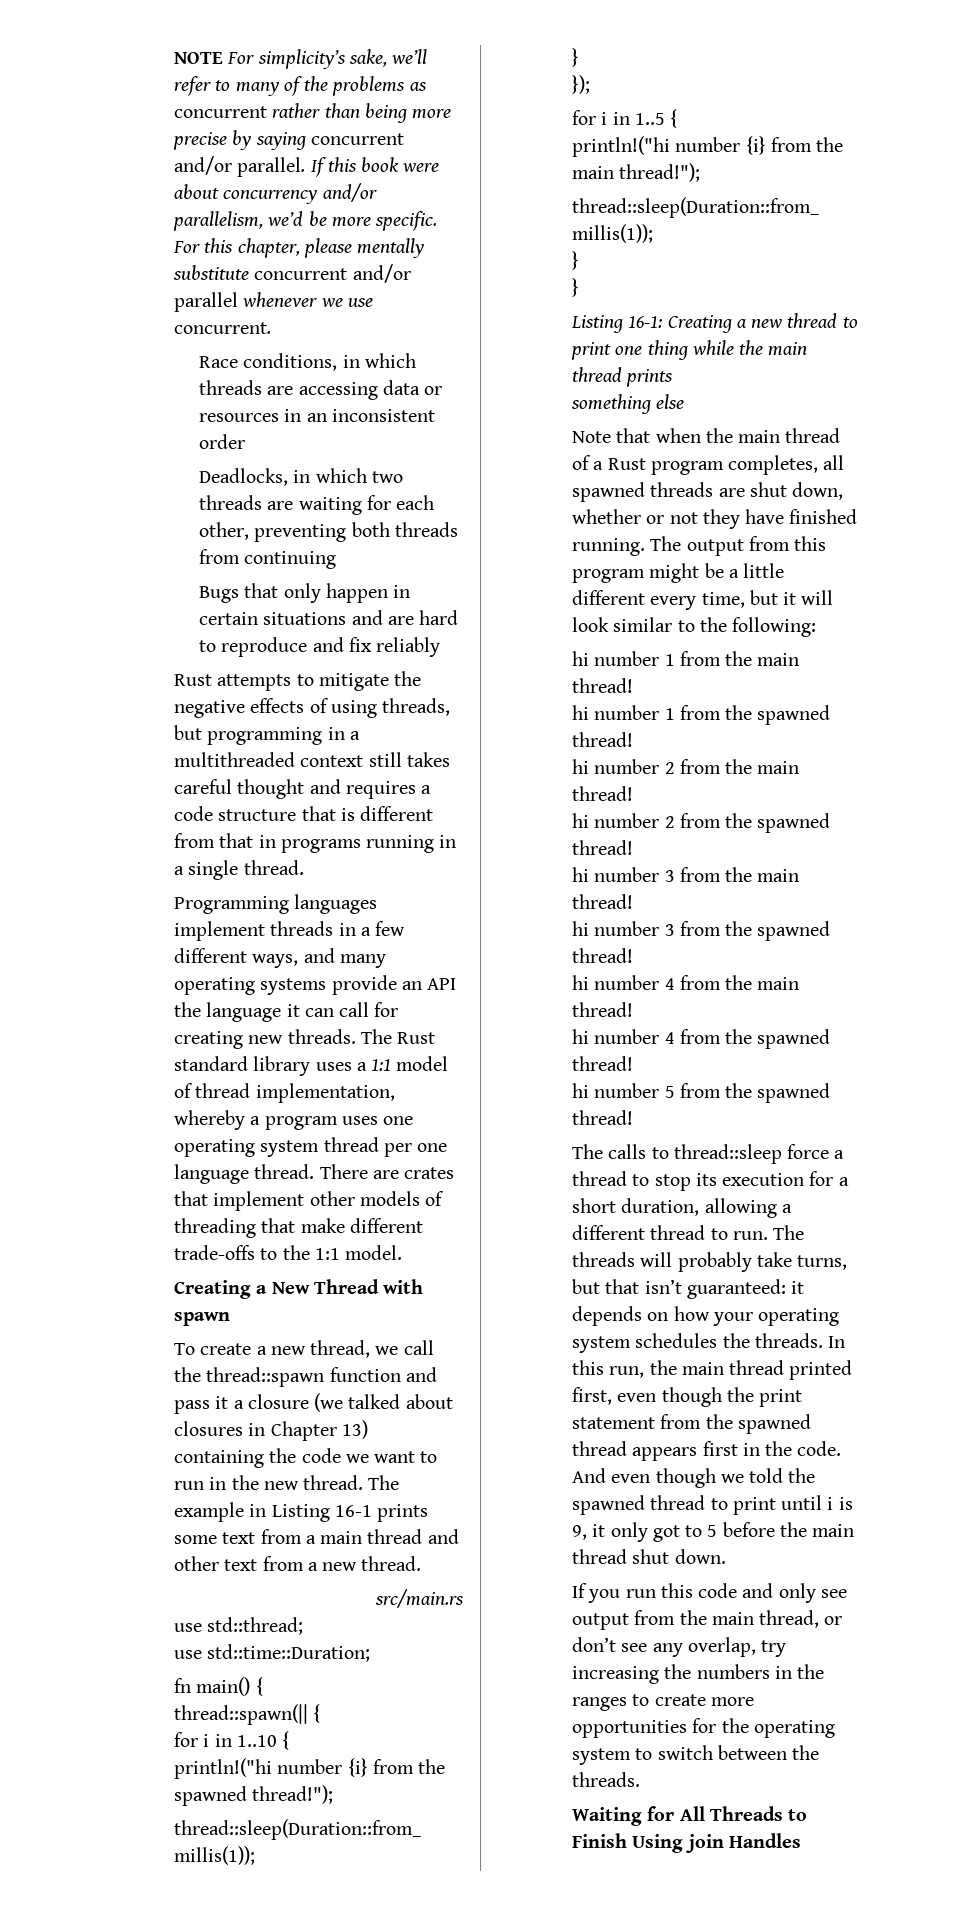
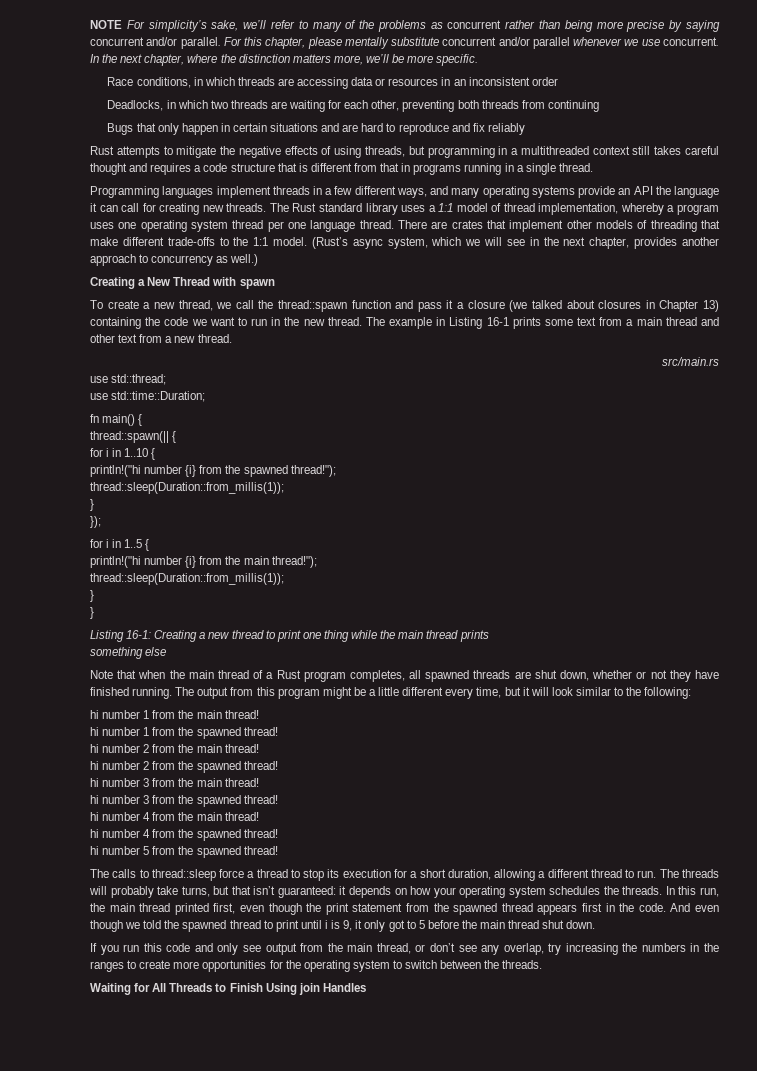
[310,157,440,177] [174,183,377,204] [173,211,438,231] If this book were about concurrency and/or parallelism, we’d be more specific. -> (221, 43) none
(272, 328) none -> [90,54,479,66] In the next chapter, where the distinction matters more, we’ll be more specific.
(403, 1252) none -> [311,237,719,249] [90,254,259,266] (Rust’s async system, which we will see in the next chapter, provides another approach to concurrency as well.)

